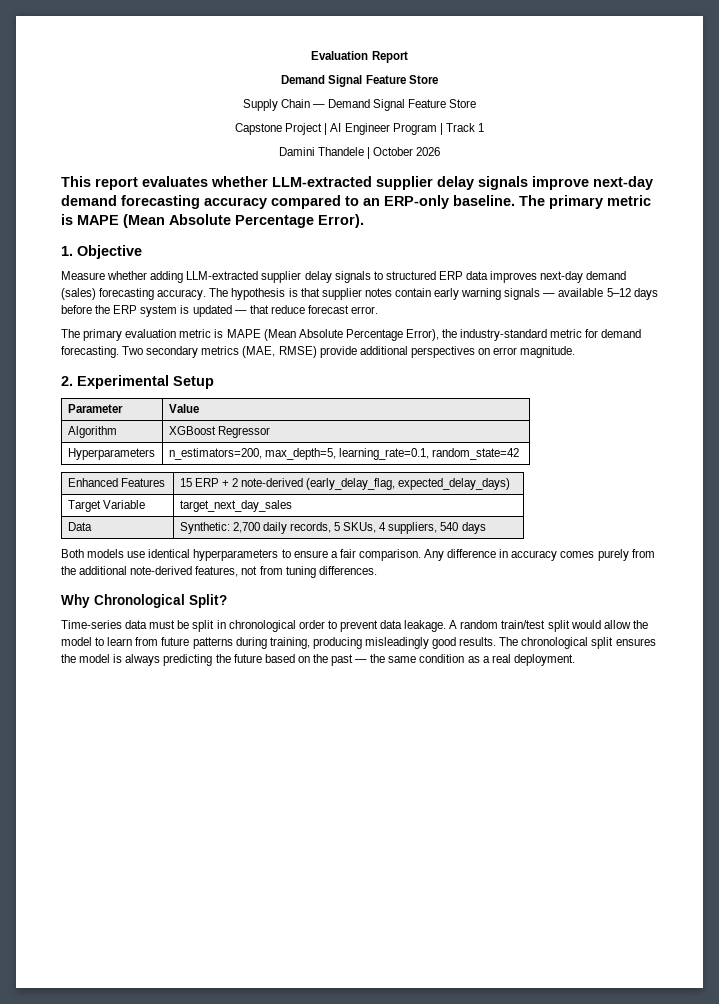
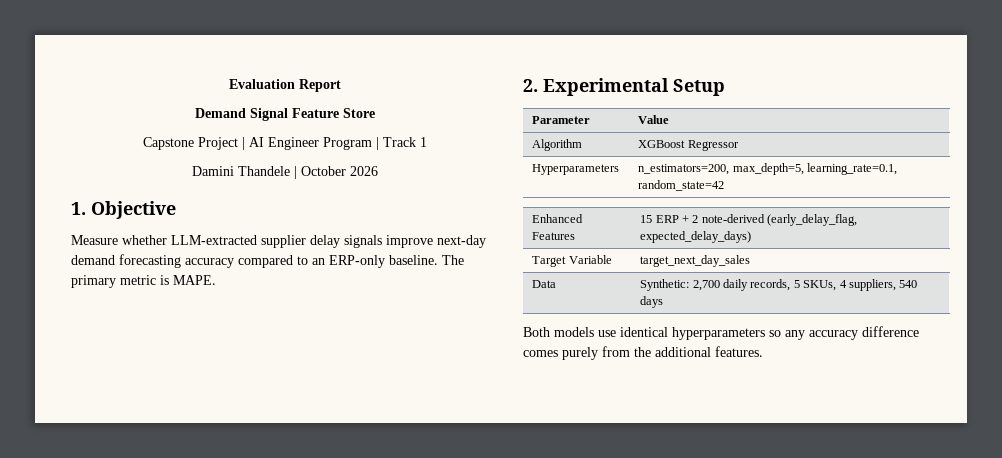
[242,99,477,111] // Supply Chain — Demand Signal Feature Store -> (375, 113) none
[61,176,208,190] This report evaluates -> [71,201,176,219] [71,235,118,245] 1. Objective // Measure
[77,214,364,228] [61,245,142,259] [61,271,627,283] [61,288,658,300] [61,305,379,317] [61,329,642,341] [61,346,576,358] MAPE (Mean Absolute Percentage Error). // 1. Objective // Measure whether adding LLM-extracted supplier delay signals to structured ERP data improves next-day demand (sales) forecasting accuracy. The hypothesis is that supplier notes contain early warning signals — available 5–12 days before the ERP system is updated — that reduce forecast error. // The primary evaluation metric is MAPE (Mean Absolute Percentage Error), the industry-standard metric for demand forecasting. Two secondary metrics (MAE, RMSE) provide additional perspectives on error magnitude. -> [173,275,216,285] MAPE.
[281,549,558,561] to ensure a fair comparison. Any difference in accuracy -> [769,326,919,340] so any accuracy difference
[130,566,377,578] [61,594,227,608] [61,620,648,632] [61,637,656,649] [61,654,575,666] note-derived features, not from tuning differences. // Why Chronological Split? // Time-series data must be split in chronological order to prevent data leakage. A random train/test split would allow the model to learn from future patterns during training, producing misleadingly good results. The chronological split ensures the model is always predicting the future based on the past — the same condition as a real deployment. -> [715,346,763,357] features.

